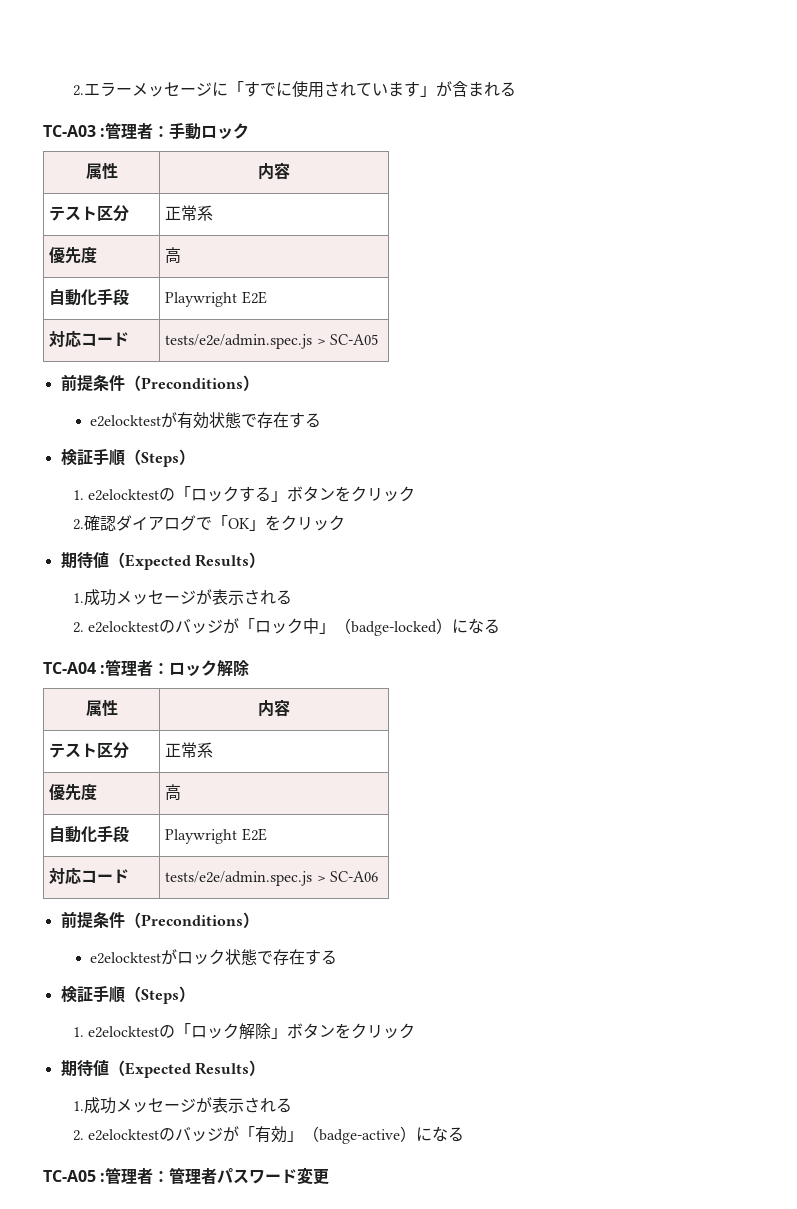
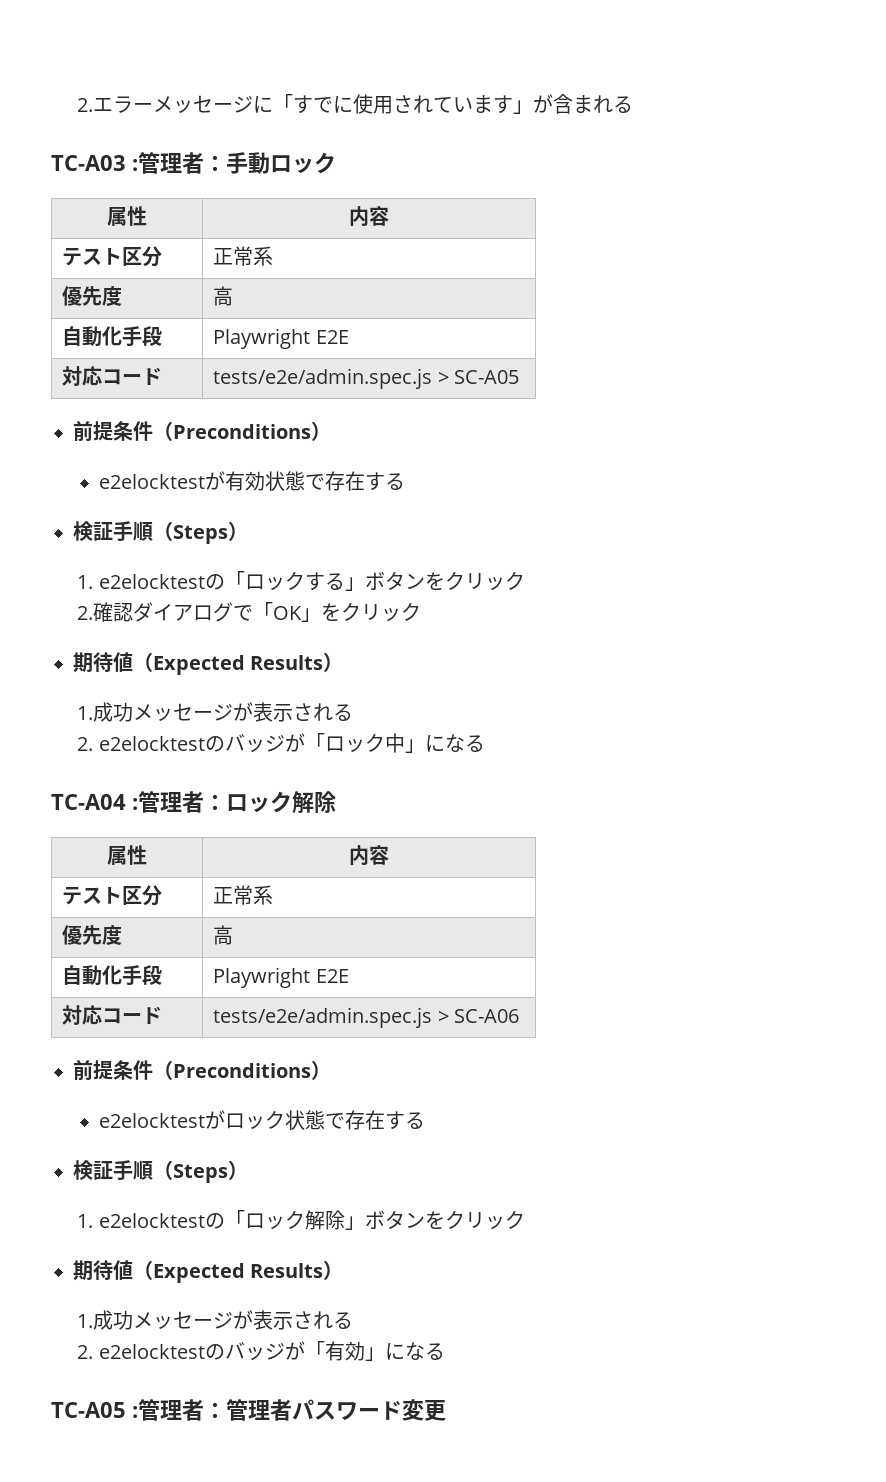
[334,618,452,636] （badge-locked） -> (425, 746) none
[302,1126,416,1144] （badge-active） -> (385, 1354) none

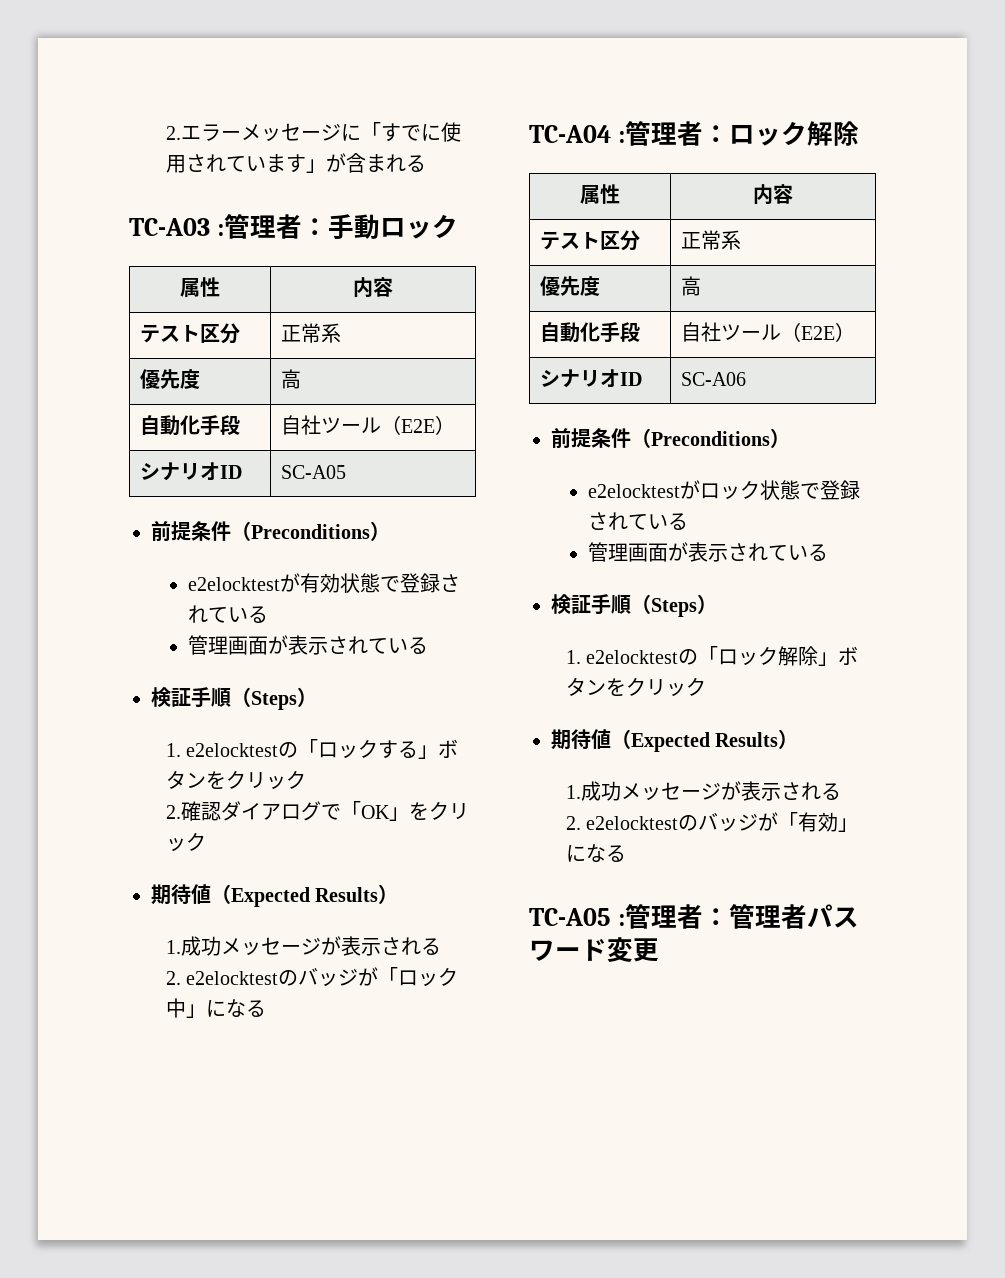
[213,328,349,349] [62,366,163,386] [213,368,449,389] Playwright E2E // 対応コード | tests/e2e/admin.spec.js > -> [281,415,456,435] [140,462,243,481] 自社ツール（E2E） // シナリオID |
[325,471,386,491] 存在す -> [399,573,460,593] [187,605,268,623] [187,635,408,655] 登録されている // 管理画面が表示されてい
[213,967,349,988] [62,1005,163,1025] [213,1007,449,1028] Playwright E2E // 対応コード | tests/e2e/admin.spec.js > -> [681,322,856,342] [540,369,643,388] 自社ツール（E2E） // シナリオID |
[345,1110,406,1130] 存在す -> [819,480,860,500] [587,512,688,530] [587,542,808,562] 登録されている // 管理画面が表示されてい

